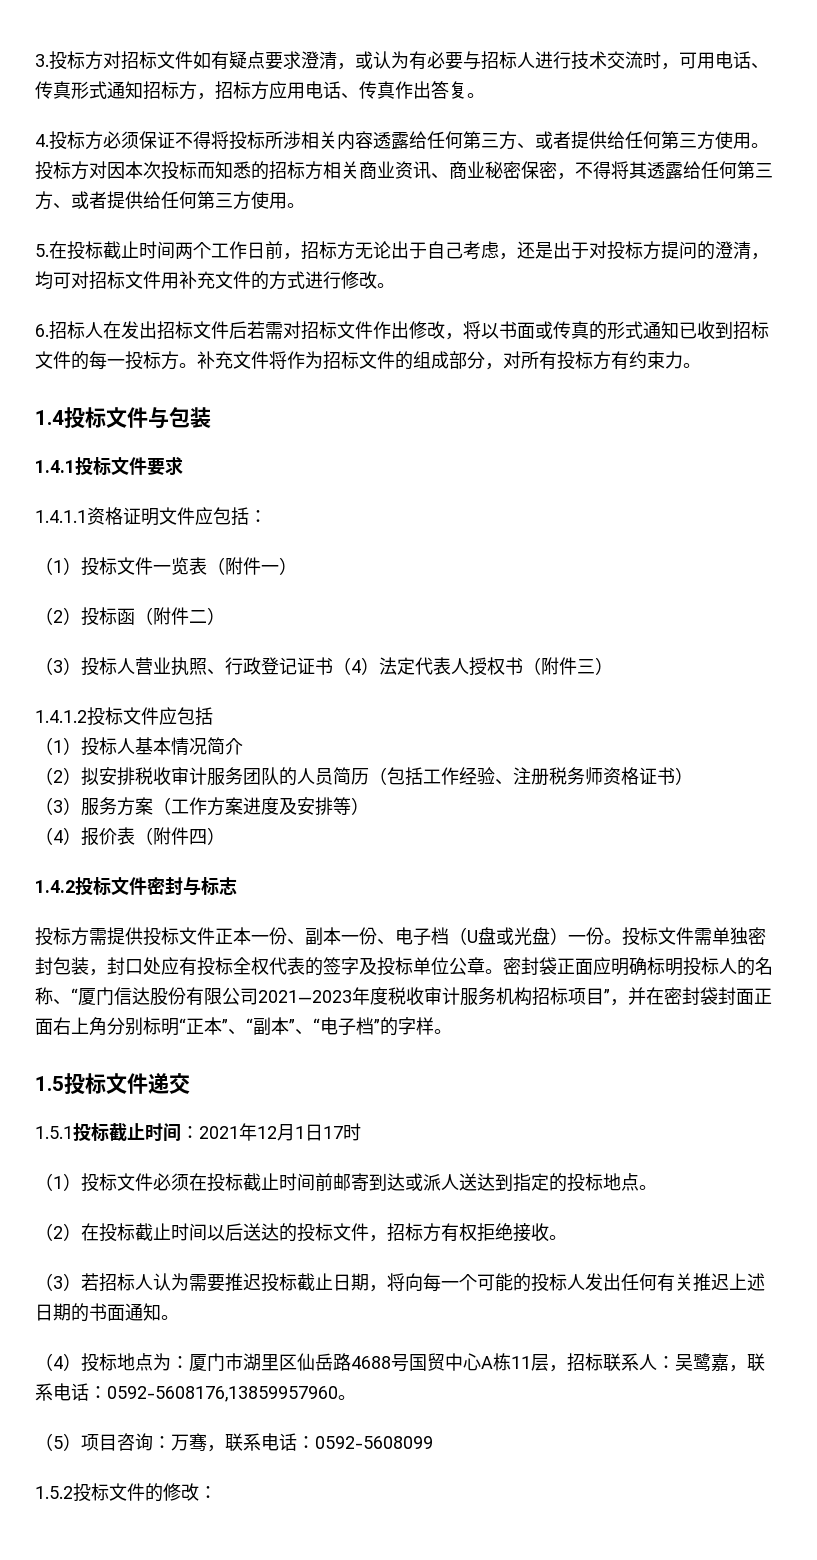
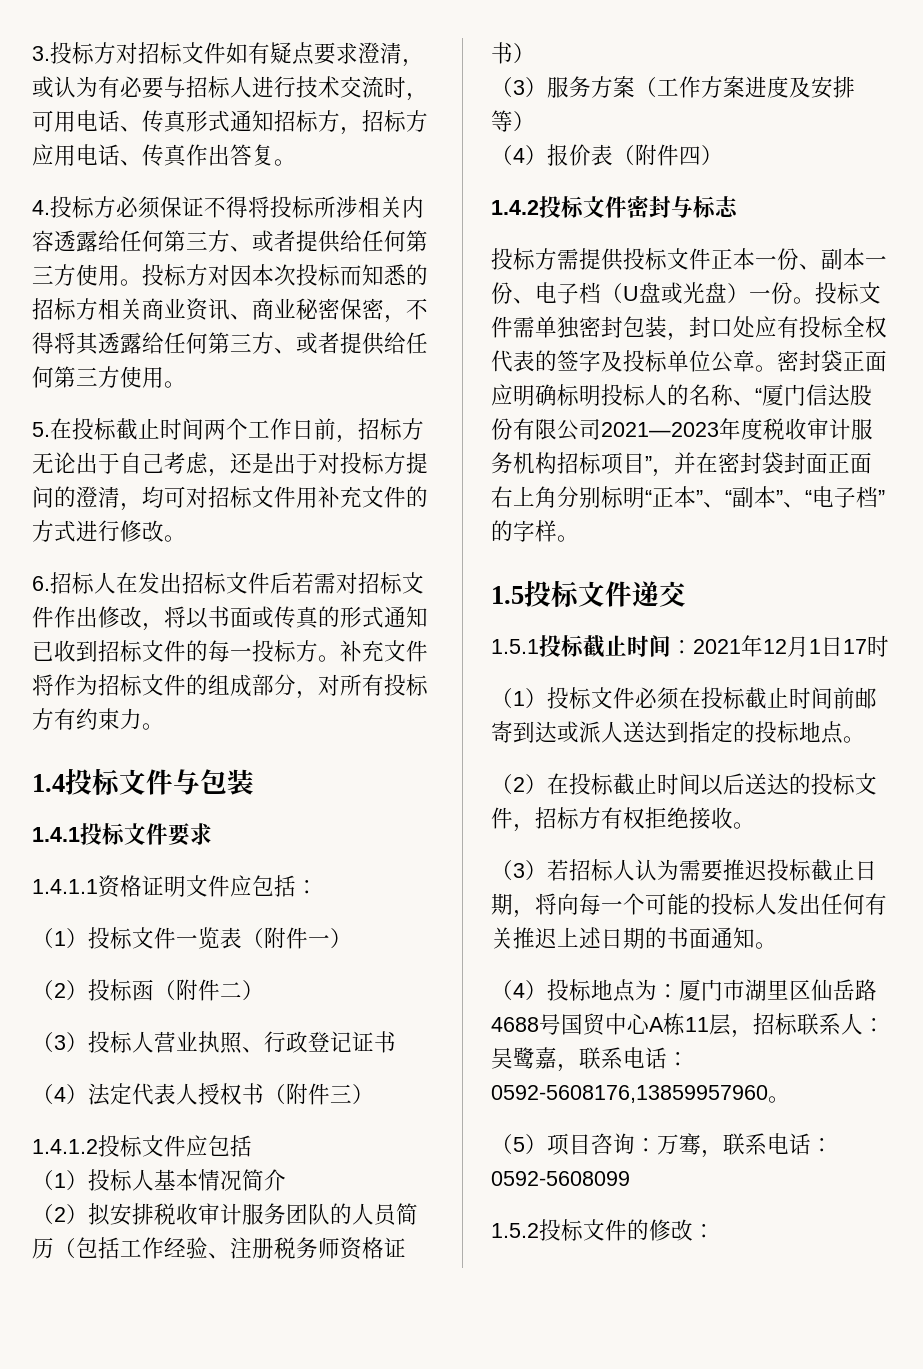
(333, 666) none -> (396, 1042) //

